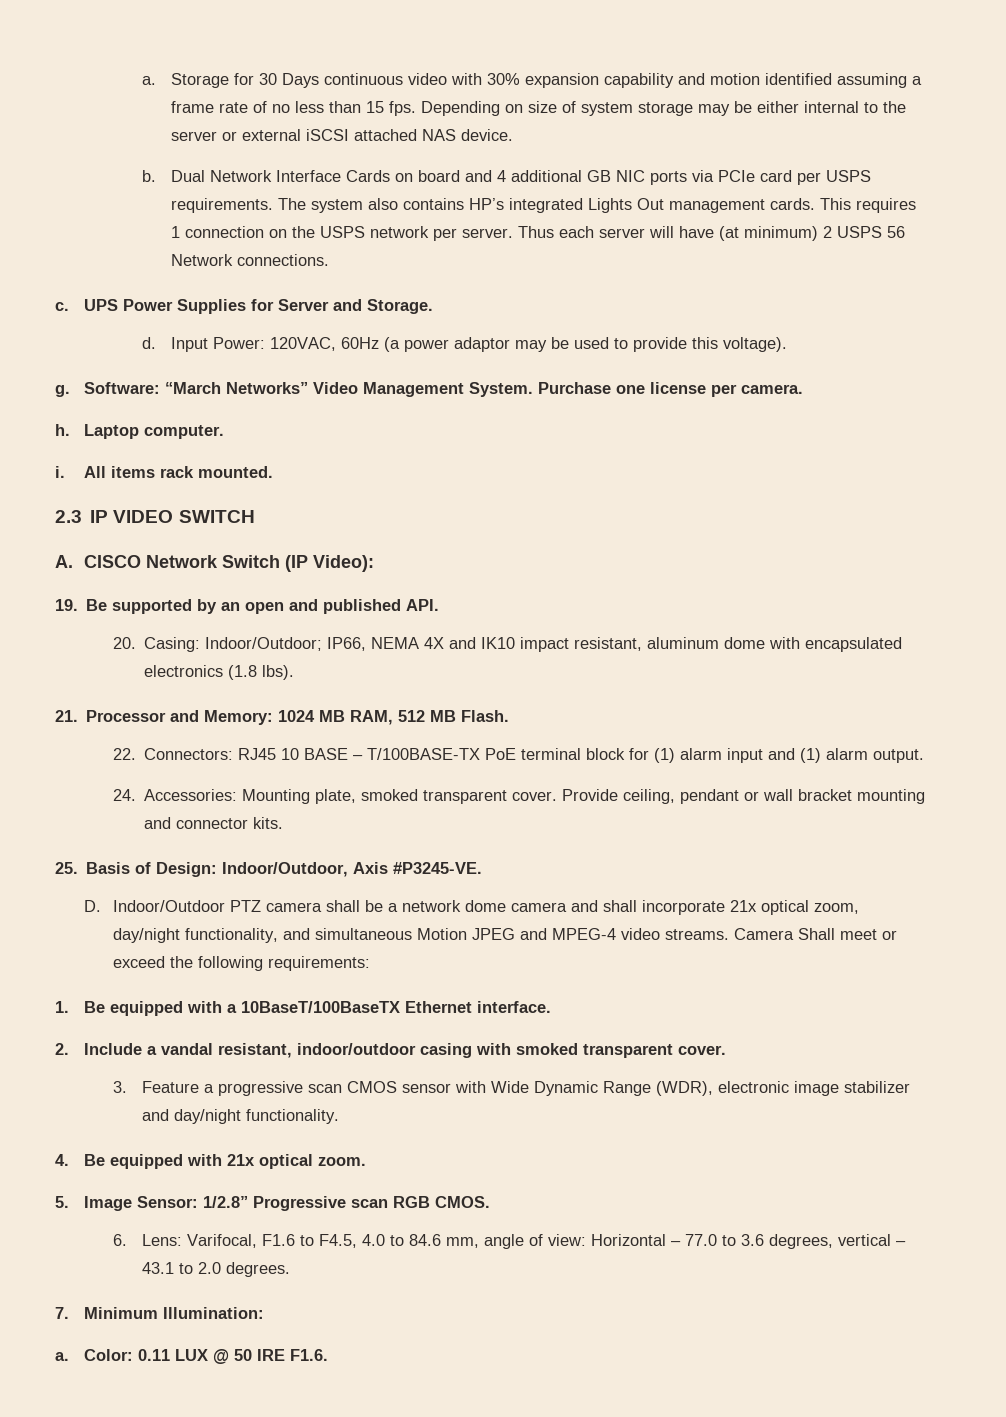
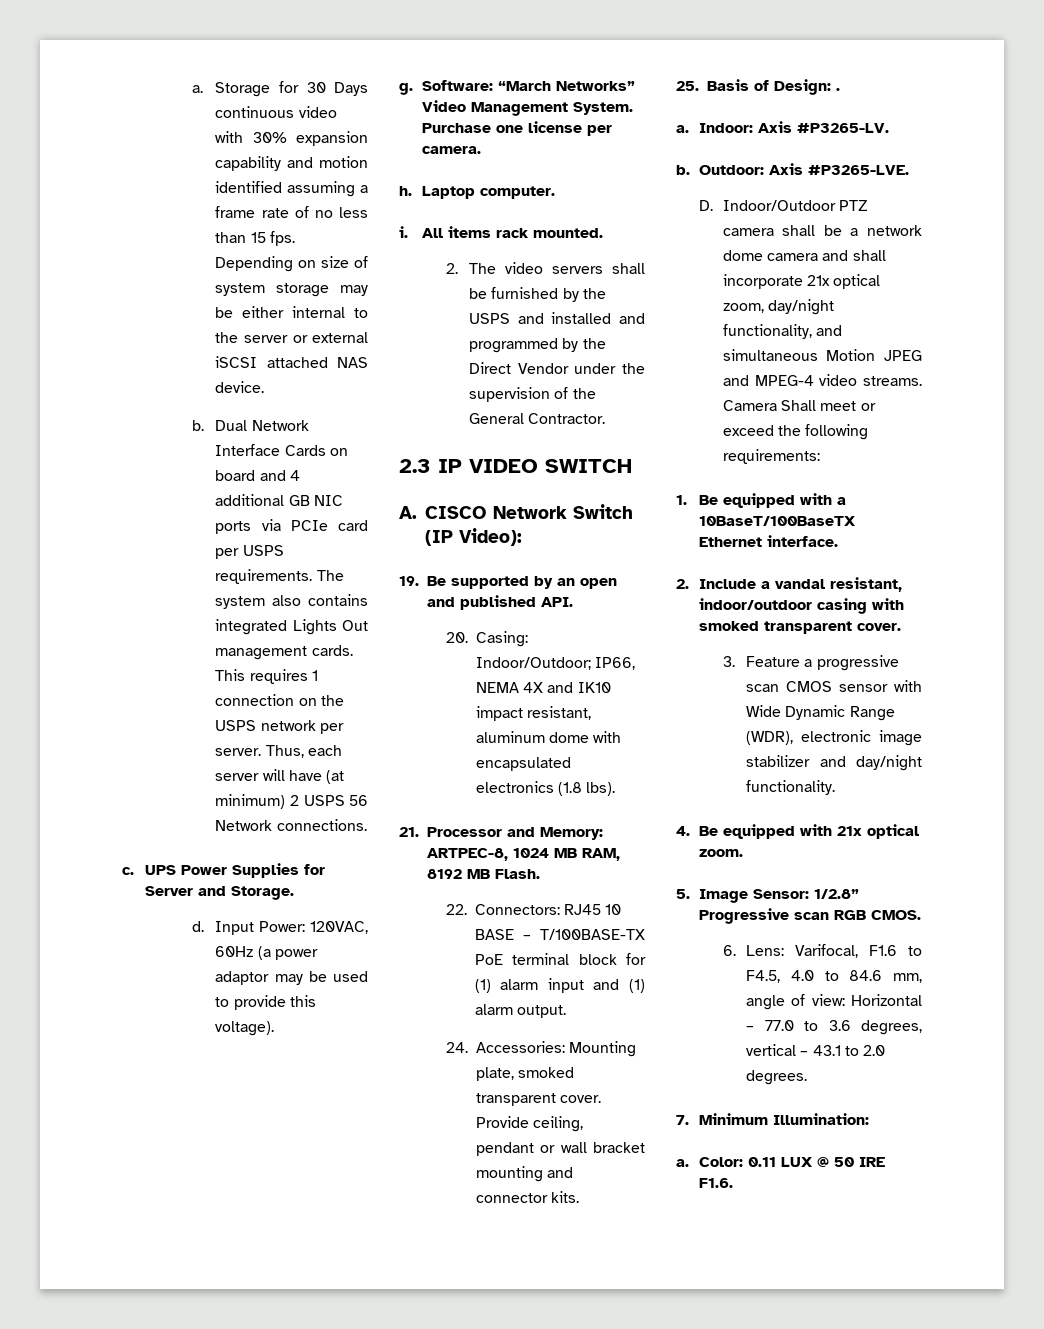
[469,198,505,210] HP’s -> (368, 600) none
[518,226,555,238] Thus -> [265,745,304,758] Thus,
(274, 472) none -> [445,262,645,274] [469,287,607,302] [469,312,645,324] [469,338,606,353] [469,362,645,374] [469,387,596,402] [469,413,606,424] // 2. The video servers shall be furnished by the USPS and installed and programmed by the Direct Vendor under the supervision of the General Contractor.
(274, 717) none -> [427,848,508,861] ARTPEC-8,
[398,710,426,722] 512 -> [427,869,462,879] 8192
[222,862,483,877] Indoor/Outdoor, Axis #P3245-VE. -> [836,88,840,91] [676,121,890,133] [676,163,910,175] . // a. Indoor: Axis #P3265-LV. // b. Outdoor: Axis #P3265-LVE.

